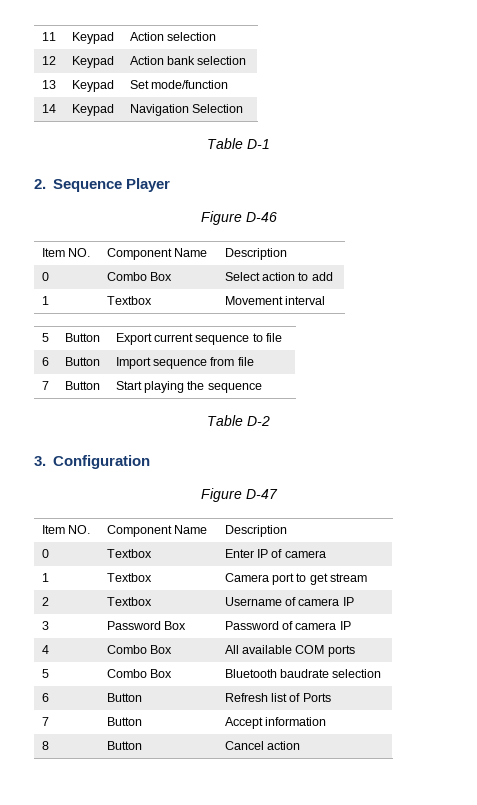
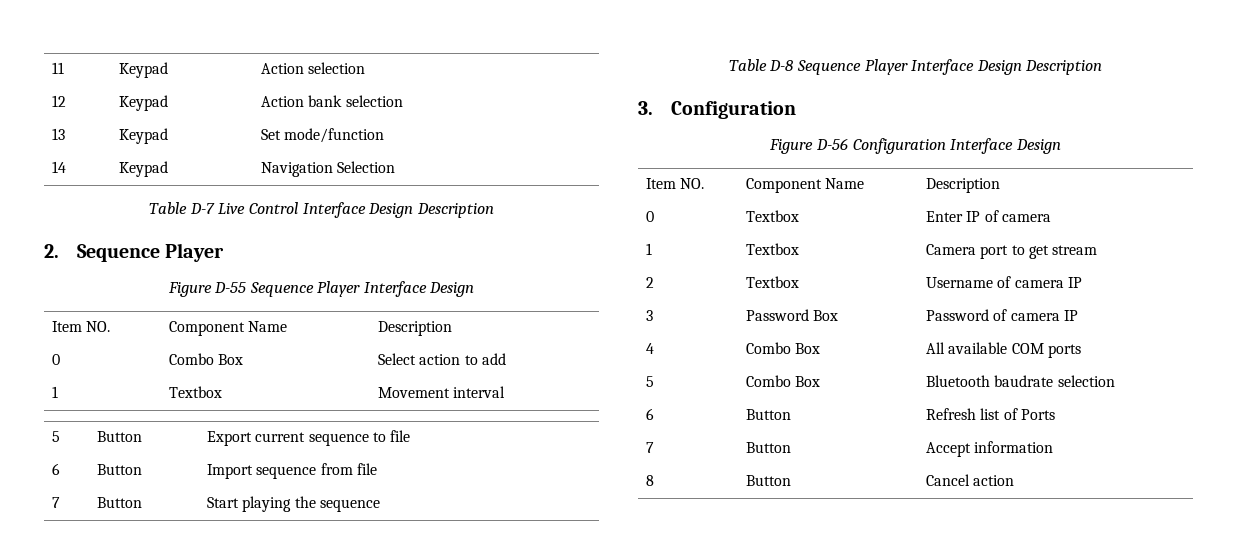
[247,139,270,149] D-1 -> [189,202,494,218] D-7 Live Control Interface Design Description
[245,212,277,222] D-46 -> [214,281,475,297] D-55 Sequence Player Interface Design
[247,416,270,426] D-2 -> [769,59,1103,75] D-8 Sequence Player Interface Design Description
[245,489,278,499] D-47 -> [815,138,1061,154] D-56 Configuration Interface Design

